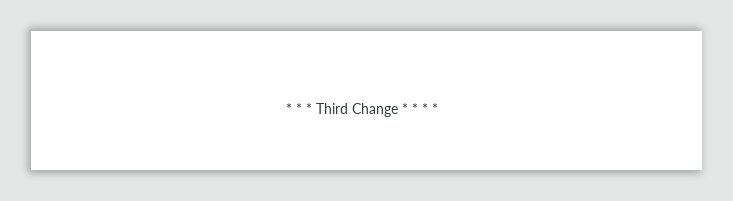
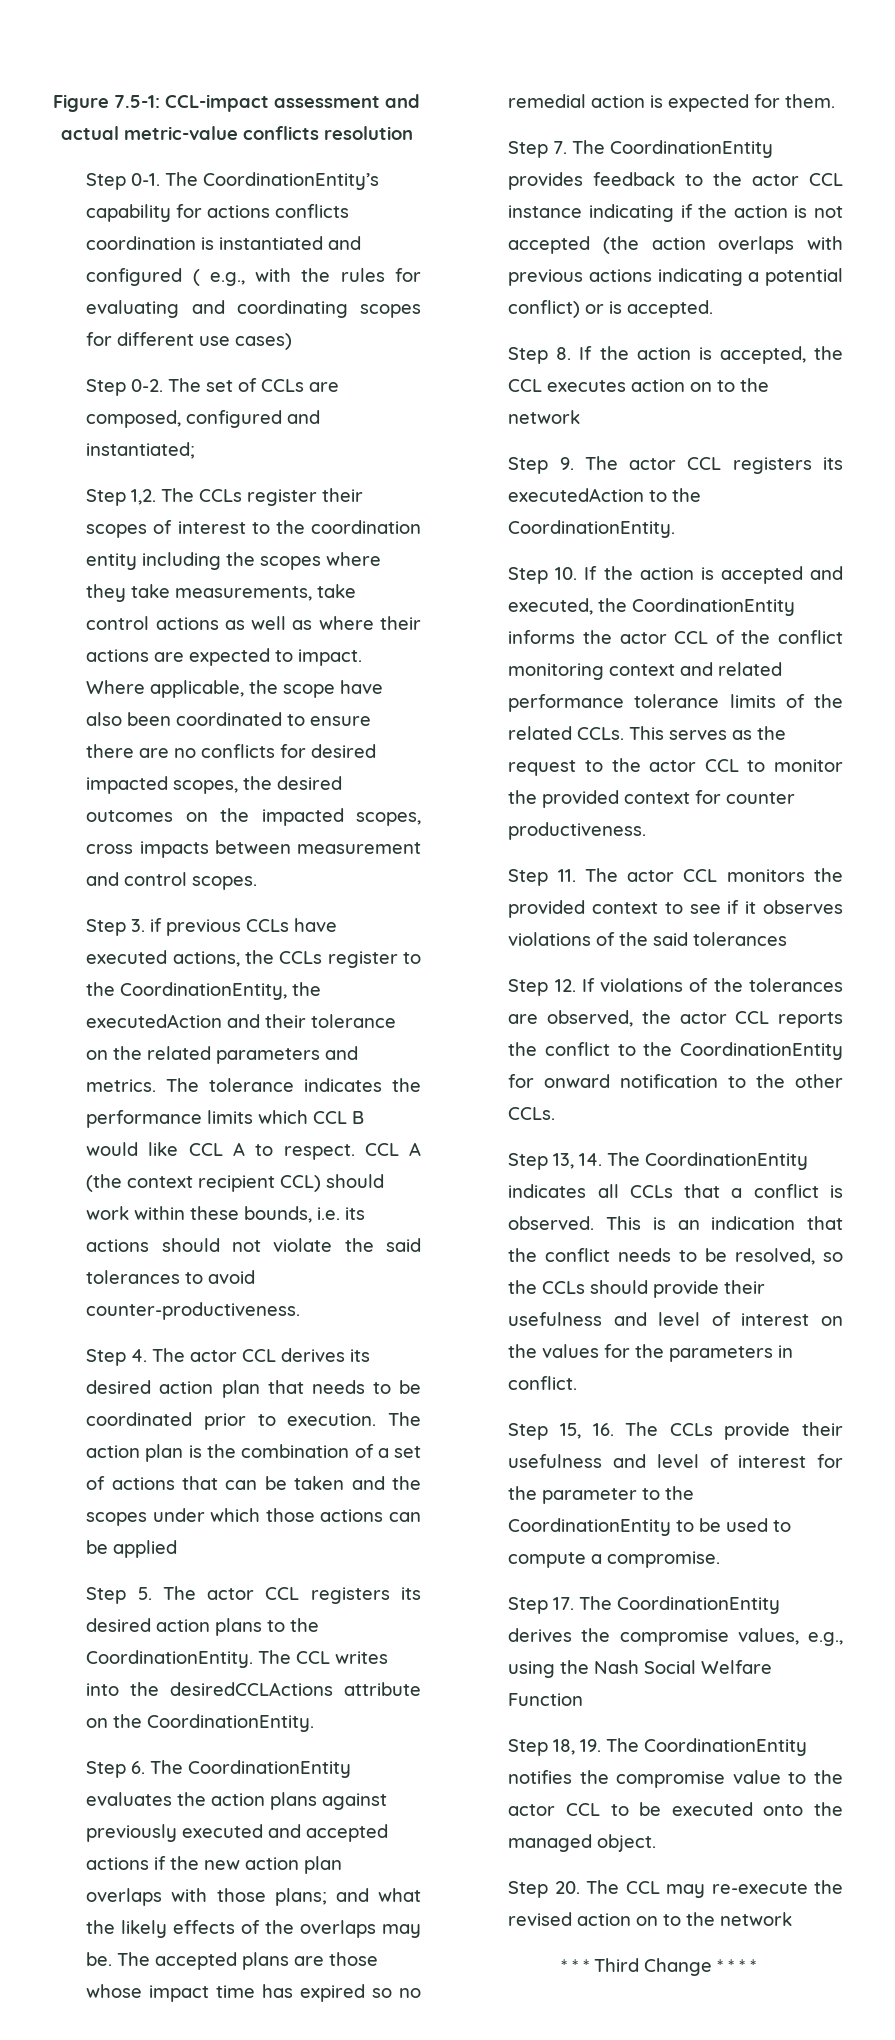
(286, 108) none -> [53,94,420,112] [60,126,413,140] [86,172,380,190] [86,204,350,222] [86,236,362,250] [86,268,422,286] [86,300,421,318] [86,332,293,350] [86,378,340,396] [86,410,321,428] [86,442,196,459] [86,488,364,506] [86,520,421,538] [86,552,382,570] [86,584,357,602] [86,616,421,630] [86,648,363,666] [86,680,384,698] [86,712,372,726] [86,744,377,758] [86,776,343,794] [86,808,421,826] [86,840,421,858] [86,872,258,890] [86,918,338,936] [86,950,421,968] [86,982,322,1000] [86,1014,397,1028] [86,1046,359,1064] [86,1078,421,1092] [86,1110,365,1128] [86,1142,421,1160] [86,1174,385,1192] [86,1206,366,1223] [86,1238,421,1252] [86,1270,256,1284] [86,1302,301,1320] [86,1348,371,1366] [86,1380,421,1398] [86,1412,422,1430] [86,1444,421,1462] [86,1476,421,1490] [86,1508,421,1526] [86,1540,178,1558] [86,1586,421,1604] [86,1618,320,1636] [86,1650,389,1668] [86,1682,421,1696] [86,1714,315,1732] [86,1760,352,1778] [86,1792,388,1810] [86,1824,389,1842] [86,1856,343,1874] [86,1888,421,1906] [86,1920,421,1938] [86,1952,379,1970] [86,1984,421,2002] [508,94,836,112] [508,140,774,158] [508,172,843,190] [508,204,843,222] [508,236,843,254] [508,268,843,286] [508,300,714,318] [508,346,843,364] [508,378,770,392] [508,410,581,424] [508,456,843,474] [508,488,702,502] [508,520,676,538] [508,566,843,584] [508,598,796,616] [508,630,843,644] [508,662,783,680] [508,694,843,712] [508,726,787,740] [508,758,843,776] [508,790,796,808] [508,822,647,840] [508,868,843,886] [508,900,843,918] [508,932,788,946] [508,978,843,996] [508,1010,843,1028] [508,1042,843,1060] [508,1074,843,1088] [508,1107,556,1120] [508,1152,809,1170] [508,1184,843,1198] [508,1216,843,1230] [508,1248,843,1265] [508,1280,766,1298] [508,1312,843,1326] [508,1344,794,1362] [508,1376,578,1390] [508,1422,843,1440] [508,1454,843,1468] [508,1486,695,1504] [508,1518,792,1536] [508,1551,721,1568] [508,1596,781,1614] [508,1628,843,1646] [508,1660,773,1678] [508,1693,584,1706] [508,1738,808,1756] [508,1770,843,1788] [508,1802,843,1816] [508,1834,657,1852] [508,1880,843,1898] [508,1912,793,1926] Figure 7.5-1: CCL-impact assessment and actual metric-value conflicts resolution // Step 0-1. The CoordinationEntity’s capability for actions conflicts coordination is instantiated and configured ( e.g., with the rules for evaluating and coordinating scopes for different use cases) // Step 0-2. The set of CCLs are composed, configured and instantiated; // Step 1,2. The CCLs register their scopes of interest to the coordination entity including the scopes where they take measurements, take control actions as well as where their actions are expected to impact. Where applicable, the scope have also been coordinated to ensure there are no conflicts for desired impacted scopes, the desired outcomes on the impacted scopes, cross impacts between measurement and control scopes. // Step 3. if previous CCLs have executed actions, the CCLs register to the CoordinationEntity, the executedAction and their tolerance on the related parameters and metrics. The tolerance indicates the performance limits which CCL B would like CCL A to respect. CCL A (the context recipient CCL) should work within these bounds, i.e. its actions should not violate the said tolerances to avoid counter-productiveness. // Step 4. The actor CCL derives its desired action plan that needs to be coordinated prior to execution. The action plan is the combination of a set of actions that can be taken and the scopes under which those actions can be applied // Step 5. The actor CCL registers its desired action plans to the CoordinationEntity. The CCL writes into the desiredCCLActions attribute on the CoordinationEntity. // Step 6. The CoordinationEntity evaluates the action plans against previously executed and accepted actions if the new action plan overlaps with those plans; and what the likely effects of the overlaps may be. The accepted plans are those whose impact time has expired so no remedial action is expected for them. // Step 7. The CoordinationEntity provides feedback to the actor CCL instance indicating if the action is not accepted (the action overlaps with previous actions indicating a potential conflict) or is accepted. // Step 8. If the action is accepted, the CCL executes action on to the network // Step 9. The actor CCL registers its executedAction to the CoordinationEntity. // Step 10. If the action is accepted and executed, the CoordinationEntity informs the actor CCL of the conflict monitoring context and related performance tolerance limits of the related CCLs. This serves as the request to the actor CCL to monitor the provided context for counter productiveness. // Step 11. The actor CCL monitors the provided context to see if it observes violations of the said tolerances // Step 12. If violations of the tolerances are observed, the actor CCL reports the conflict to the CoordinationEntity for onward notification to the other CCLs. // Step 13, 14. The CoordinationEntity indicates all CCLs that a conflict is observed. This is an indication that the conflict needs to be resolved, so the CCLs should provide their usefulness and level of interest on the values for the parameters in conflict. // Step 15, 16. The CCLs provide their usefulness and level of interest for the parameter to the CoordinationEntity to be used to compute a compromise. // Step 17. The CoordinationEntity derives the compromise values, e.g., using the Nash Social Welfare Function // Step 18, 19. The CoordinationEntity notifies the compromise value to the actor CCL to be executed onto the managed object. // Step 20. The CCL may re-execute the revised action on to the network //

